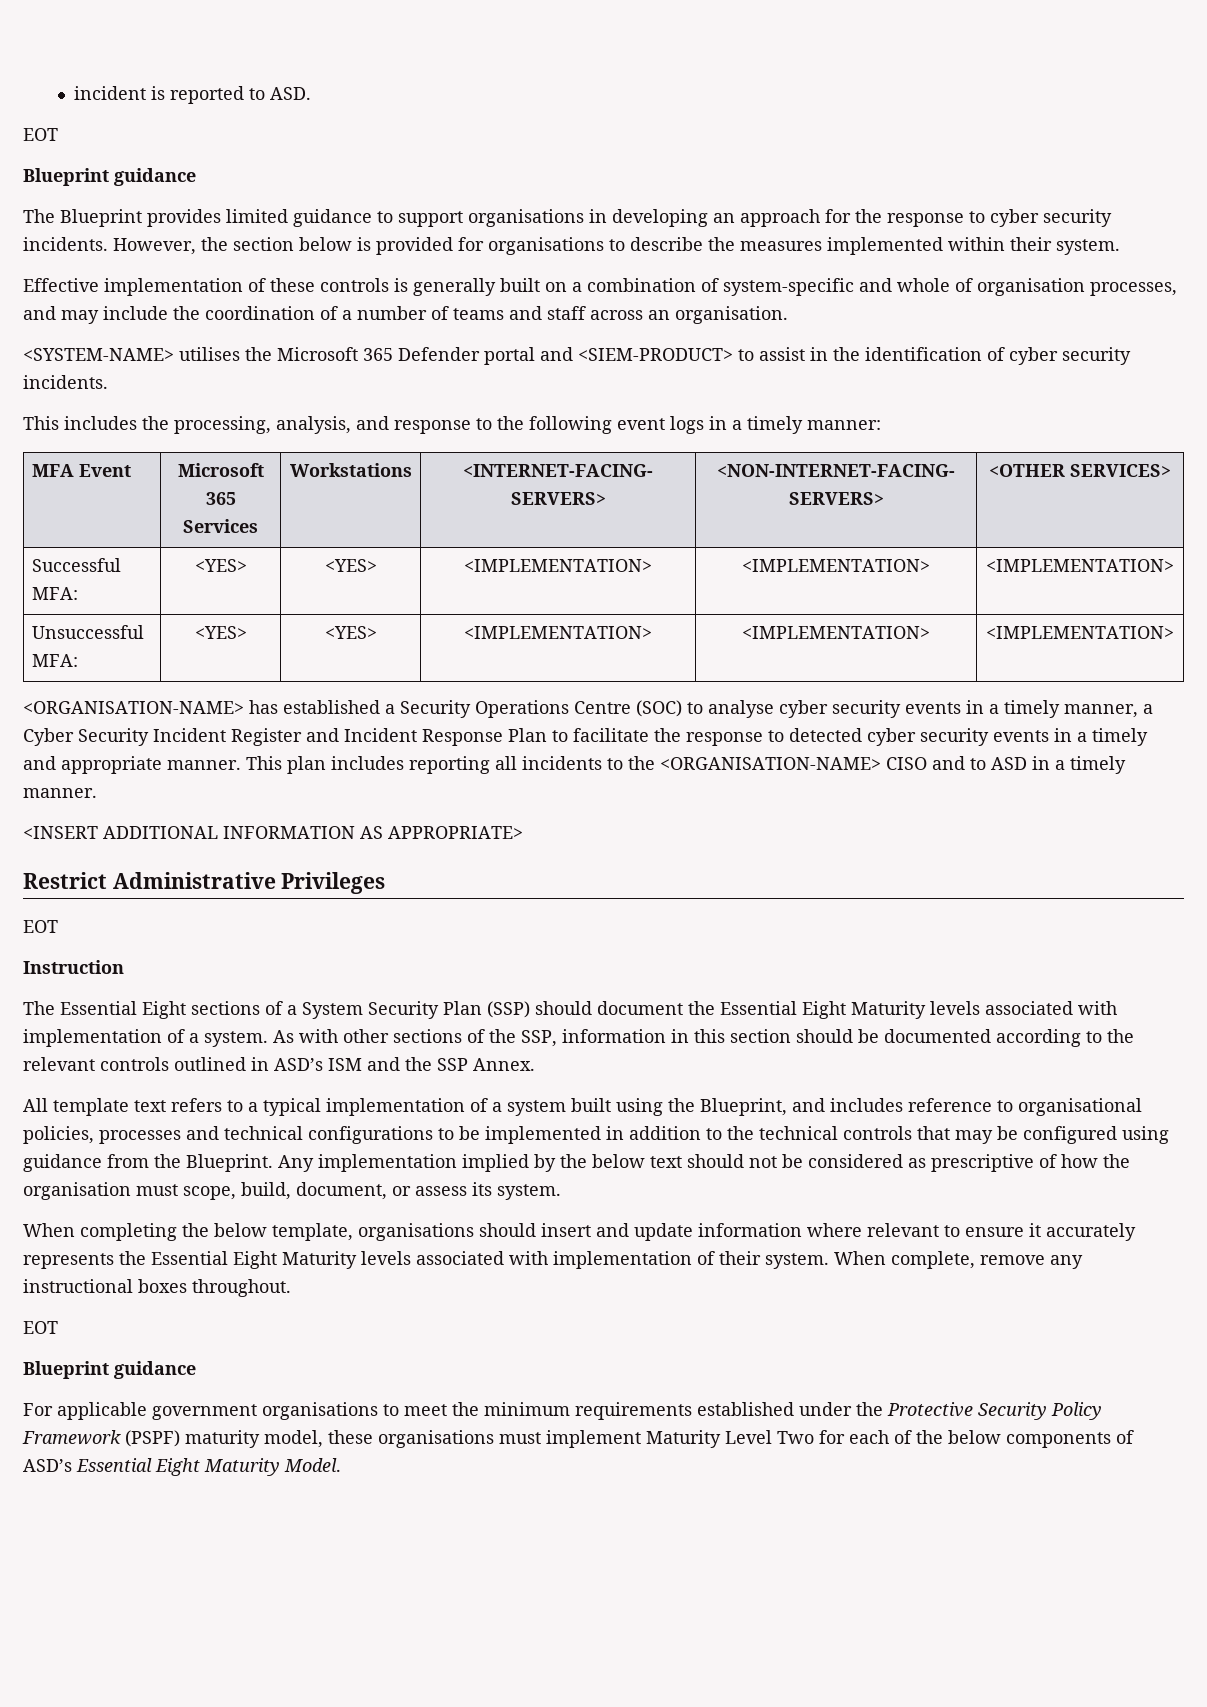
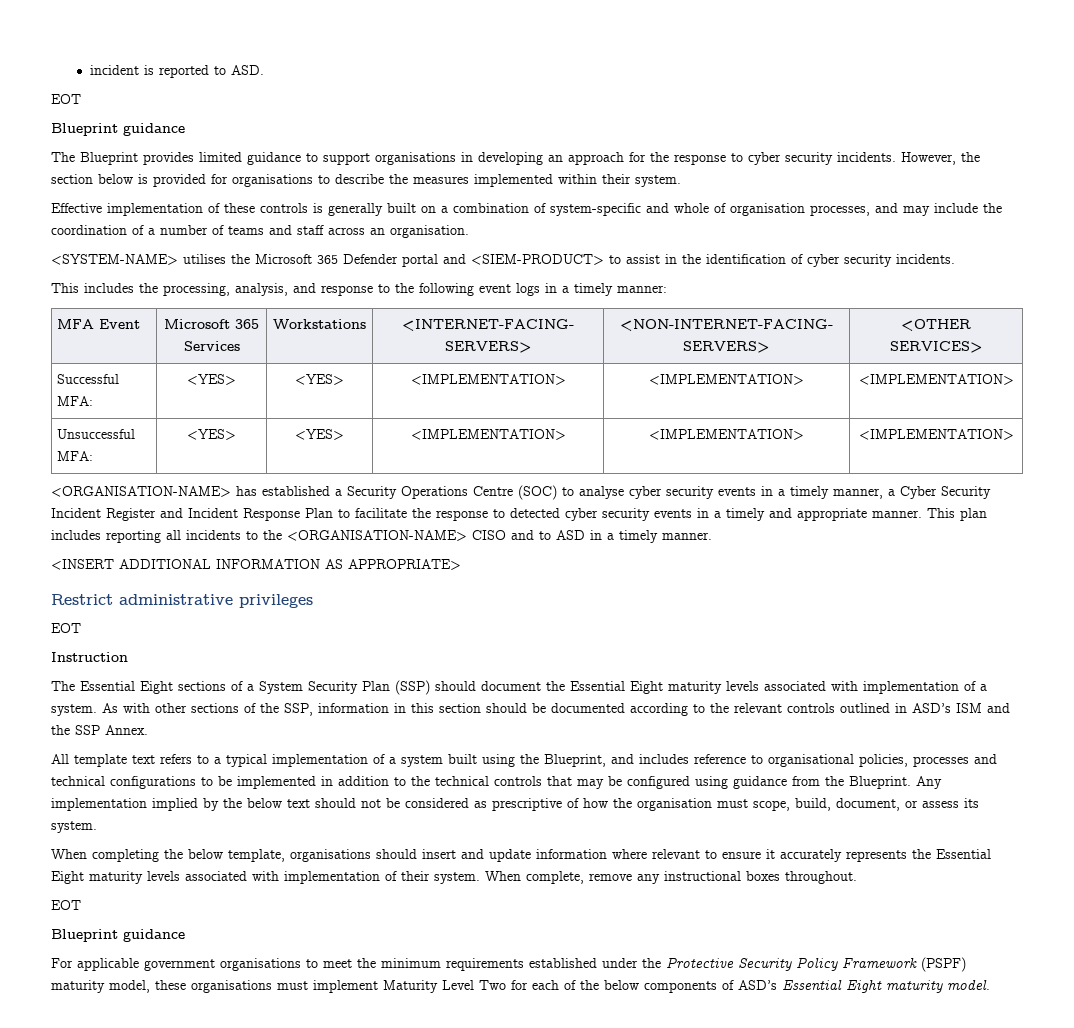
[112,872,386,894] Administrative Privileges -> [119,594,313,608] administrative privileges
[851,1001,926,1019] Maturity -> [668,681,722,694] maturity
[282,1251,357,1269] Maturity -> [89,871,143,884] maturity
[204,1458,341,1476] Maturity Model. -> [886,980,990,993] maturity model.

